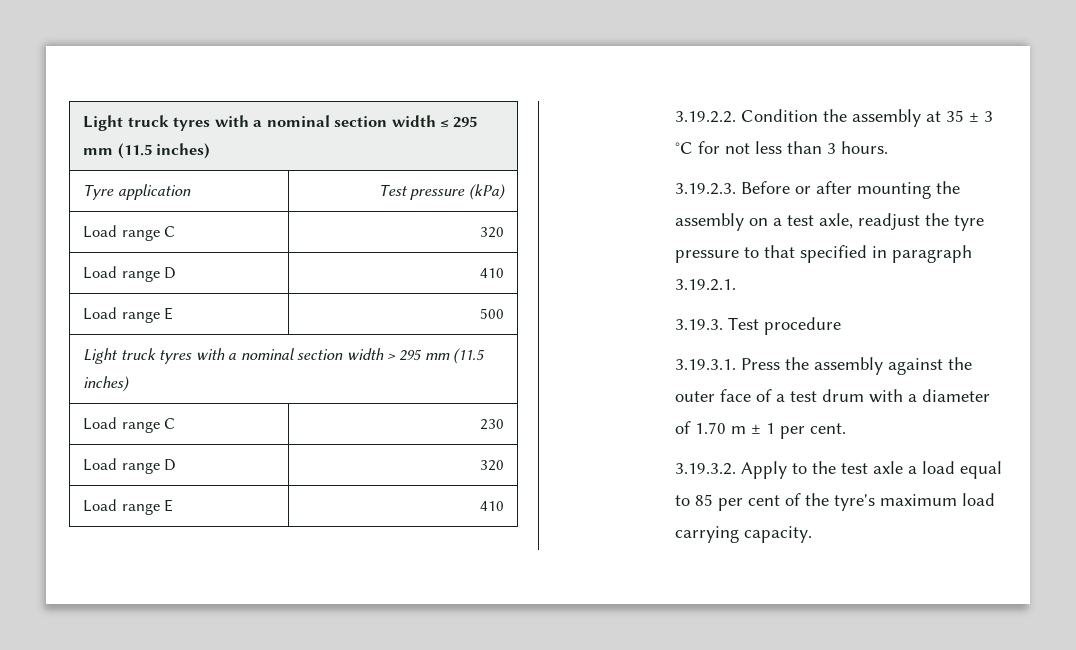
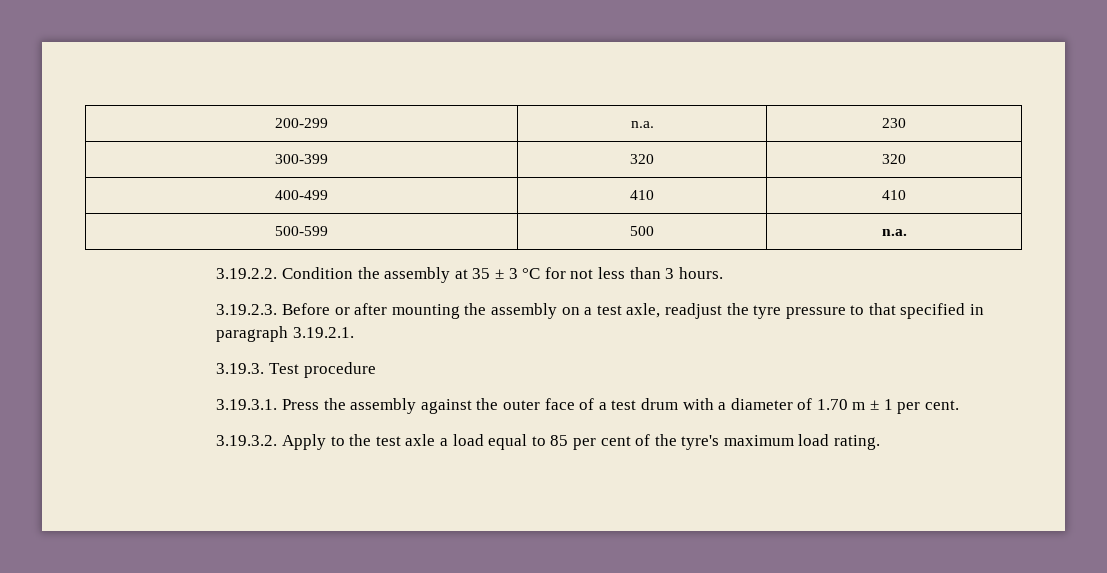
[83,115,478,131] [83,143,211,159] [83,184,191,200] [378,184,505,200] [83,225,176,241] [479,227,504,238] [83,266,177,282] [479,268,504,278] [83,307,174,323] [479,308,504,319] [83,348,486,364] [83,376,130,392] [83,417,176,433] [479,419,504,430] [83,458,177,474] [479,460,504,471] [83,499,174,515] [479,501,504,511] Light truck tyres with a nominal section width ≤ 295 mm (11.5 inches) // Tyre application | Test pressure (kPa) // Load range C | 320 // Load range D | 410 // Load range E | 500 // Light truck tyres with a nominal section width > 295 mm (11.5 inches) // Load range C | 230 // Load range D | 320 // Load range E | 410 -> [275,118,328,128] [630,121,654,128] [882,118,906,128] [275,154,328,164] [630,154,654,164] [882,154,906,164] [275,190,328,200] [630,190,654,200] [882,190,906,200] [275,226,328,236] [630,226,654,236] [881,229,907,236] 200-299 | n.a. | 230 // 300-399 | 320 | 320 // 400-499 | 410 | 410 // 500-599 | 500 | n.a.
[675,526,813,543] carrying capacity. -> [834,435,881,450] rating.

